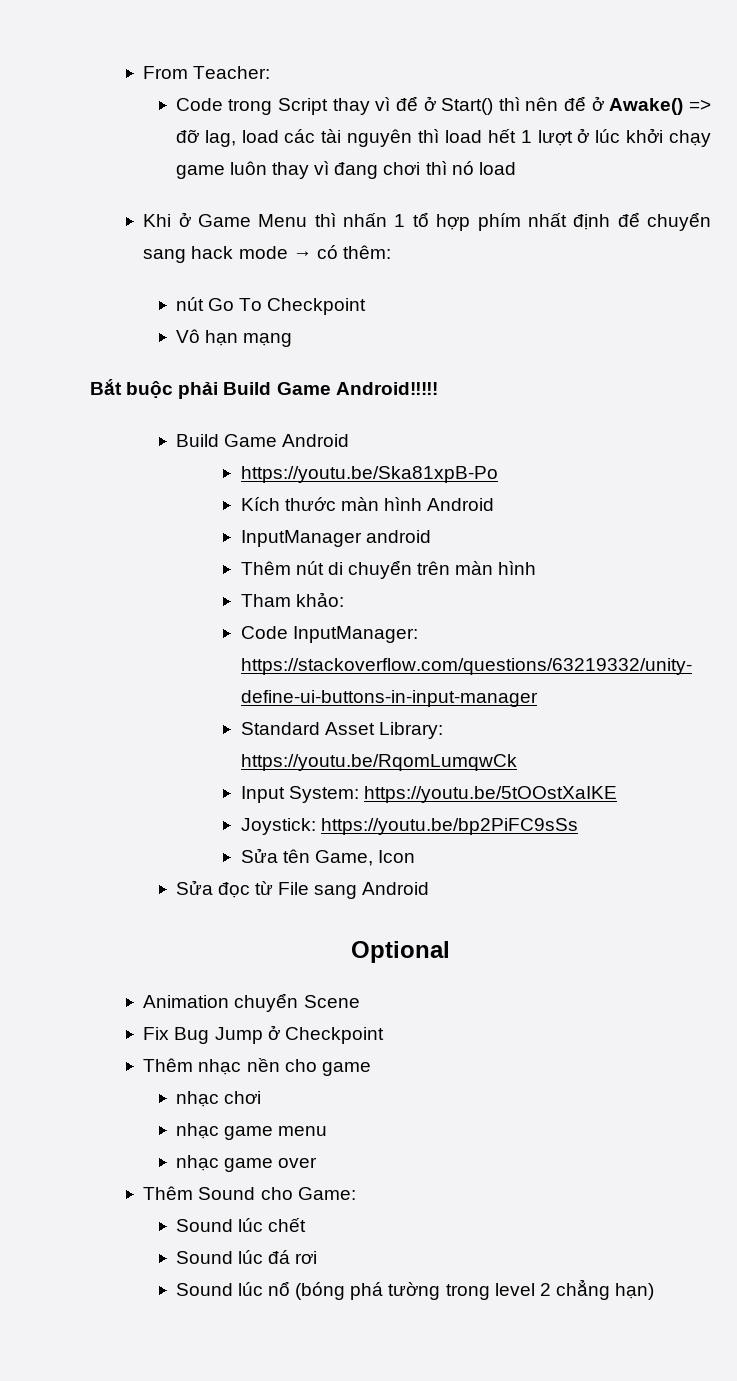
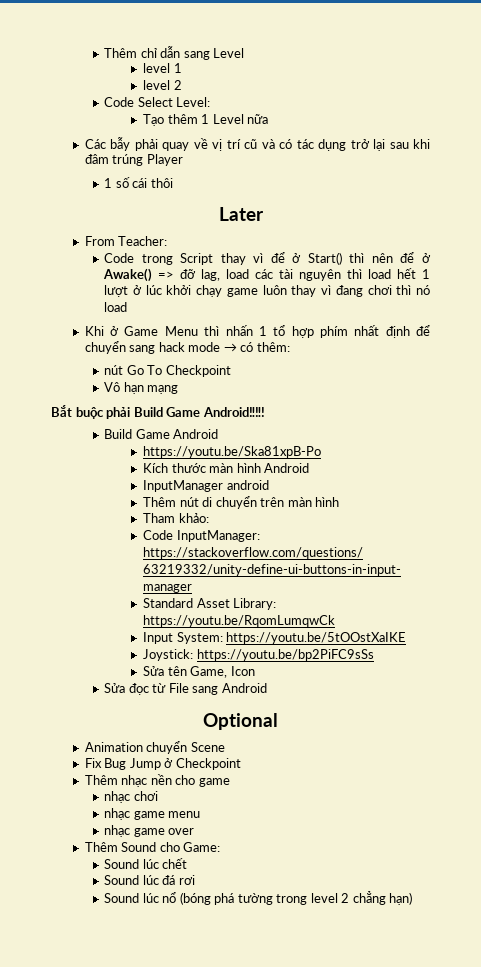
(143, 72) none -> [104,46,245,60] [143,63,182,73] [143,80,182,90] [104,97,211,107] [143,114,269,126] [84,137,430,151] [84,154,183,166] [104,177,173,188] [218,207,264,221] Thêm chỉ dẫn sang Level // level 1 // level 2 // Code Select Level: // Tạo thêm 1 Level nữa // Các bẫy phải quay về vị trí cũ và có tác dụng trở lại sau khi đâm trúng Player // 1 số cái thôi // Later //

